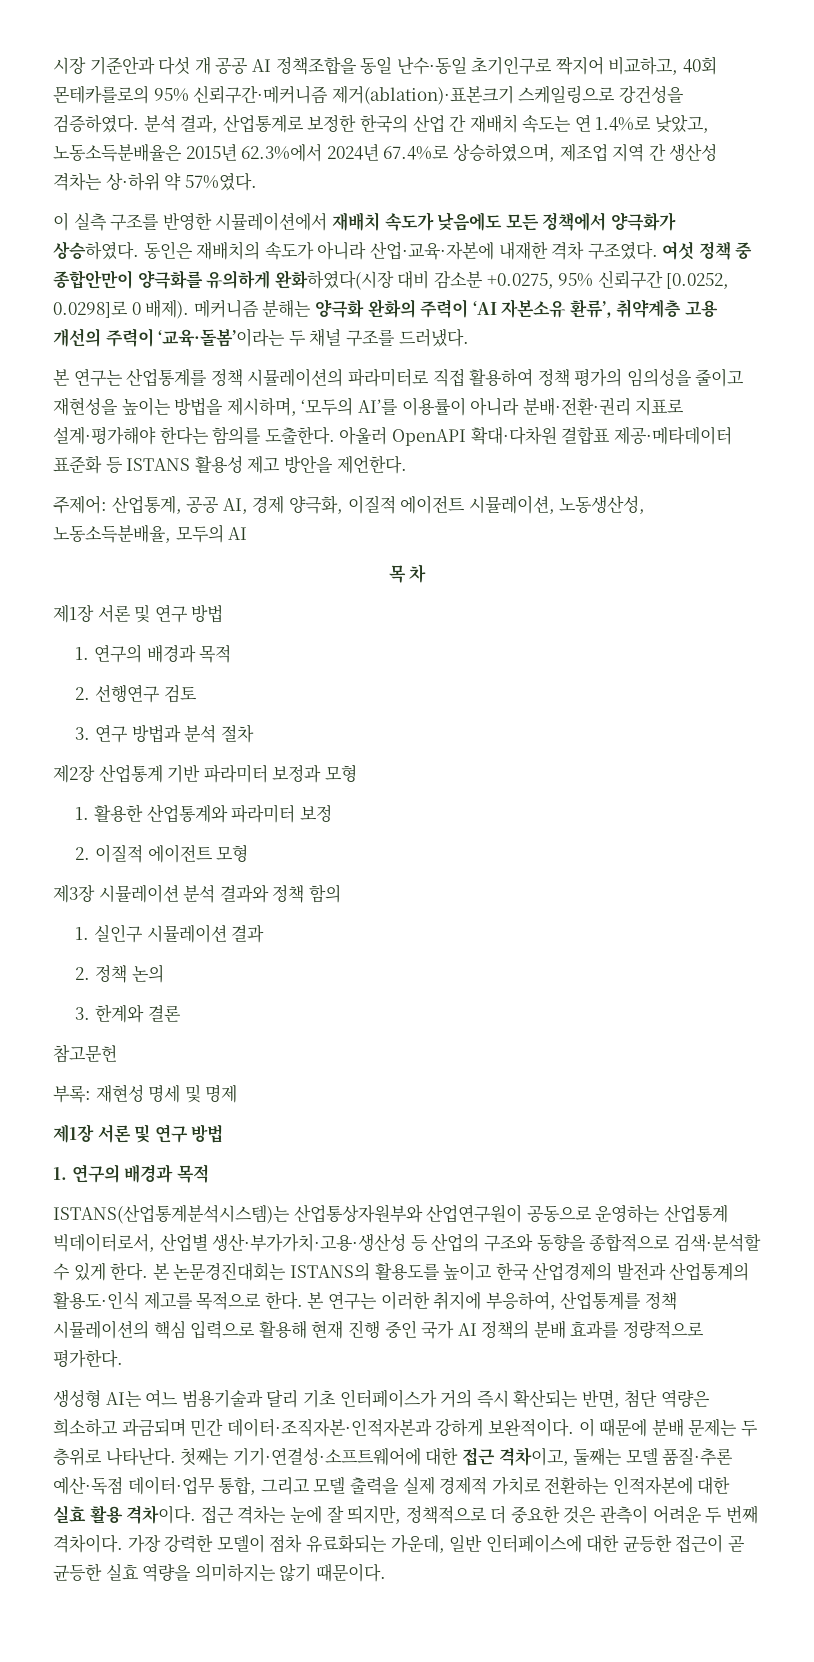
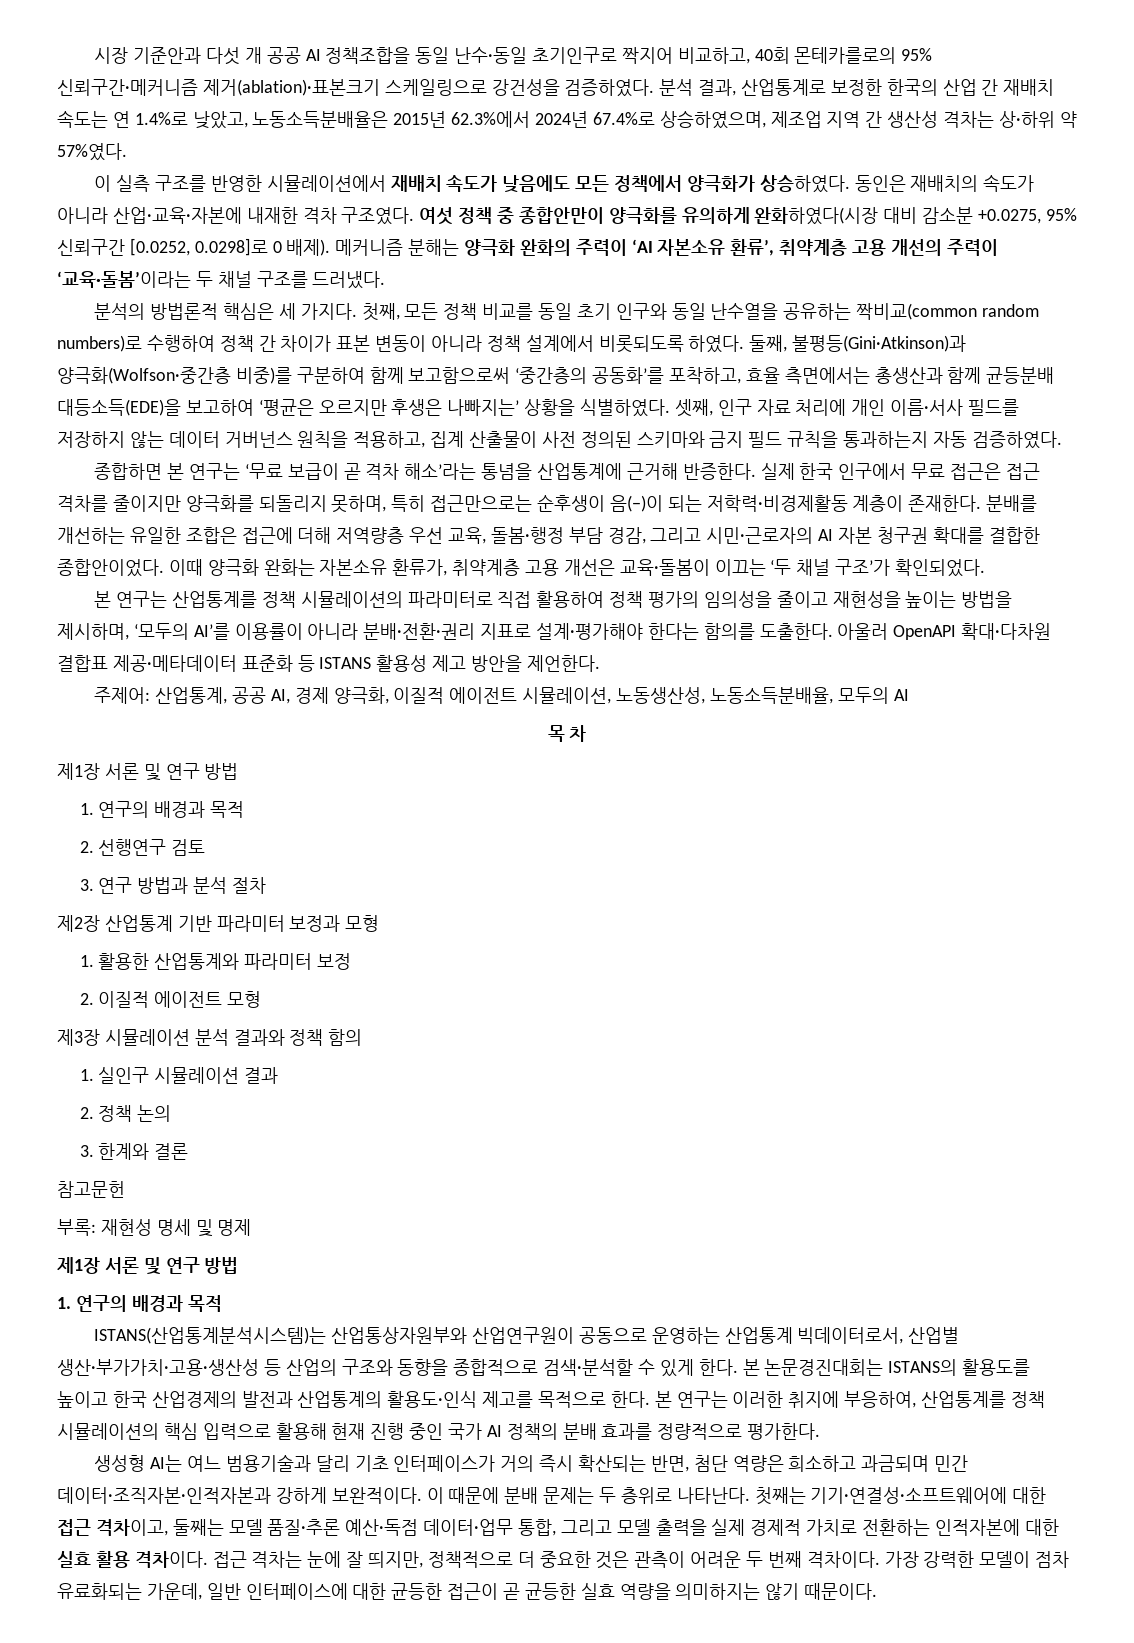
(469, 338) none -> [94,303,1040,321] [57,335,967,353] [57,367,1055,384] [57,399,1020,417] [57,431,1062,449] [94,463,1040,480] [57,494,1038,513] [57,527,1040,544] [57,559,986,577] // 분석의 방법론적 핵심은 세 가지다. 첫째, 모든 정책 비교를 동일 초기 인구와 동일 난수열을 공유하는 짝비교(common random numbers)로 수행하여 정책 간 차이가 표본 변동이 아니라 정책 설계에서 비롯되도록 하였다. 둘째, 불평등(Gini·Atkinson)과 양극화(Wolfson·중간층 비중)를 구분하여 함께 보고함으로써 ‘중간층의 공동화’를 포착하고, 효율 측면에서는 총생산과 함께 균등분배 대등소득(EDE)을 보고하여 ‘평균은 오르지만 후생은 나빠지는’ 상황을 식별하였다. 셋째, 인구 자료 처리에 개인 이름·서사 필드를 저장하지 않는 데이터 거버넌스 원칙을 적용하고, 집계 산출물이 사전 정의된 스키마와 금지 필드 규칙을 통과하는지 자동 검증하였다. // 종합하면 본 연구는 ‘무료 보급이 곧 격차 해소’라는 통념을 산업통계에 근거해 반증한다. 실제 한국 인구에서 무료 접근은 접근 격차를 줄이지만 양극화를 되돌리지 못하며, 특히 접근만으로는 순후생이 음(−)이 되는 저학력·비경제활동 계층이 존재한다. 분배를 개선하는 유일한 조합은 접근에 더해 저역량층 우선 교육, 돌봄·행정 부담 경감, 그리고 시민·근로자의 AI 자본 청구권 확대를 결합한 종합안이었다. 이때 양극화 완화는 자본소유 환류가, 취약계층 고용 개선은 교육·돌봄이 이끄는 ‘두 채널 구조’가 확인되었다.

